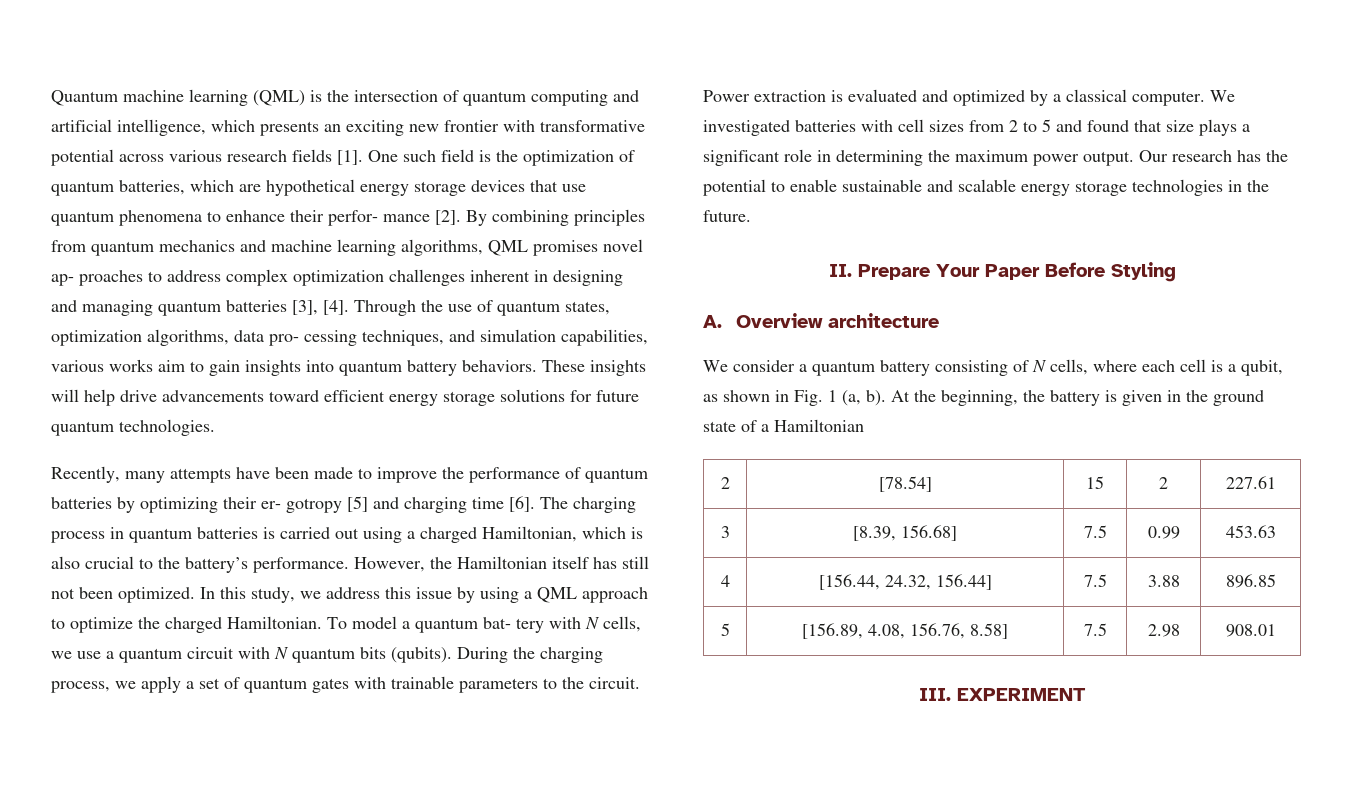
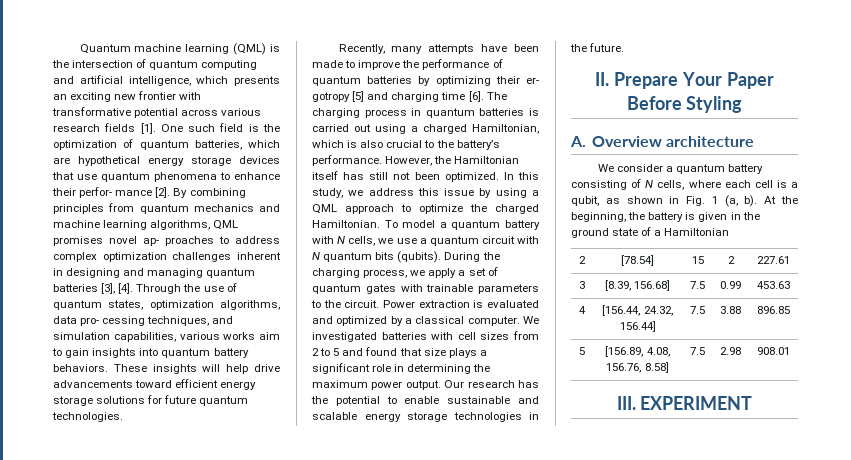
[483,617,544,633] bat- tery -> [505,220,540,230] battery

